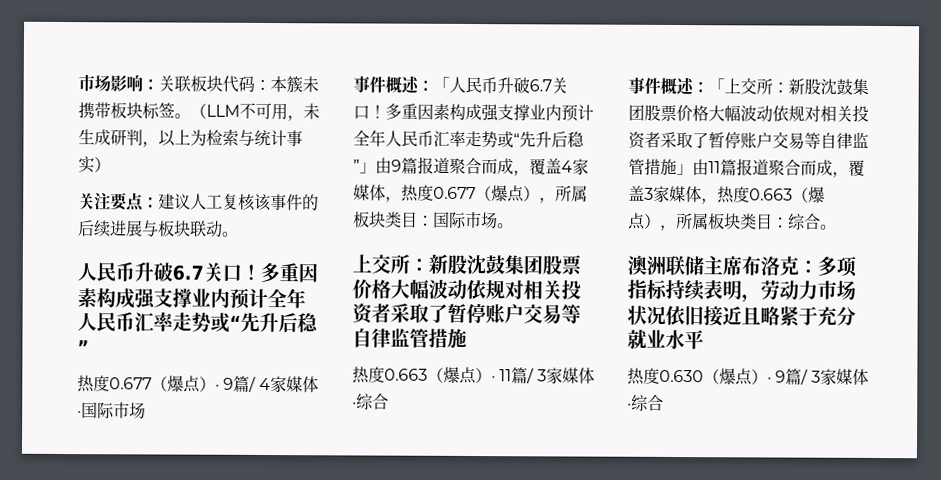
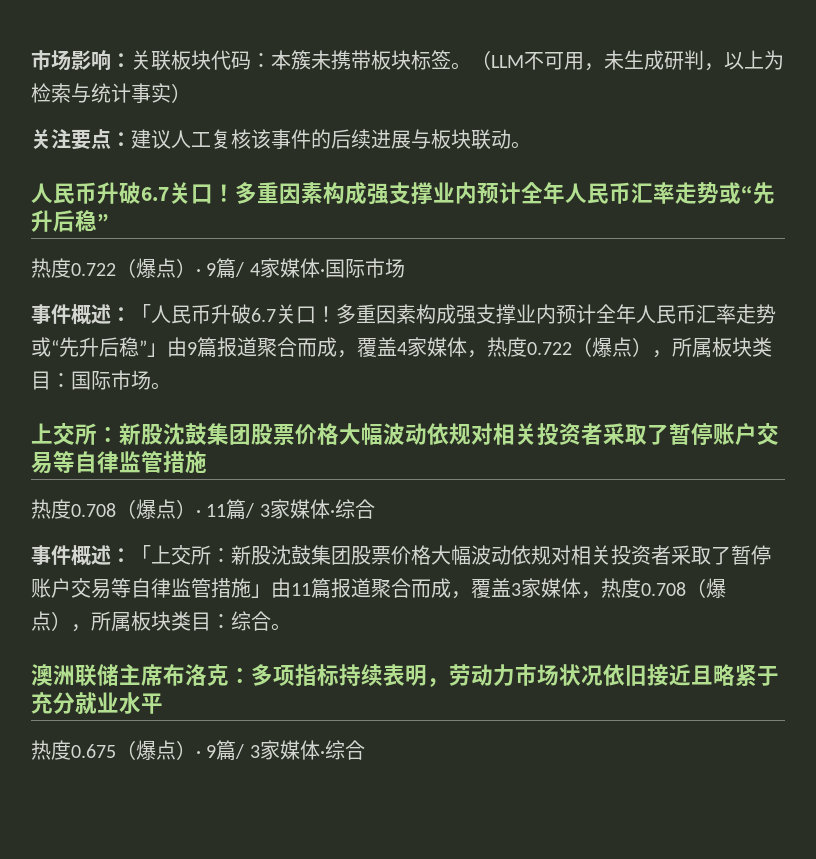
[109,377,152,390] 0.677 -> [71,263,116,276] 0.722
[433,186,476,200] 0.677 -> [527,342,572,355] 0.722
[384,368,428,381] 0.663 -> [71,503,116,517] 0.708
[749,188,793,201] 0.663 -> [641,582,686,596] 0.708
[659,369,704,383] 0.630 -> [71,744,116,758] 0.675

